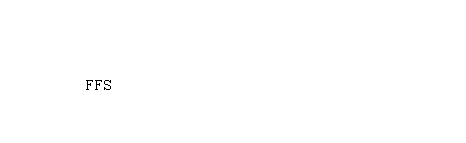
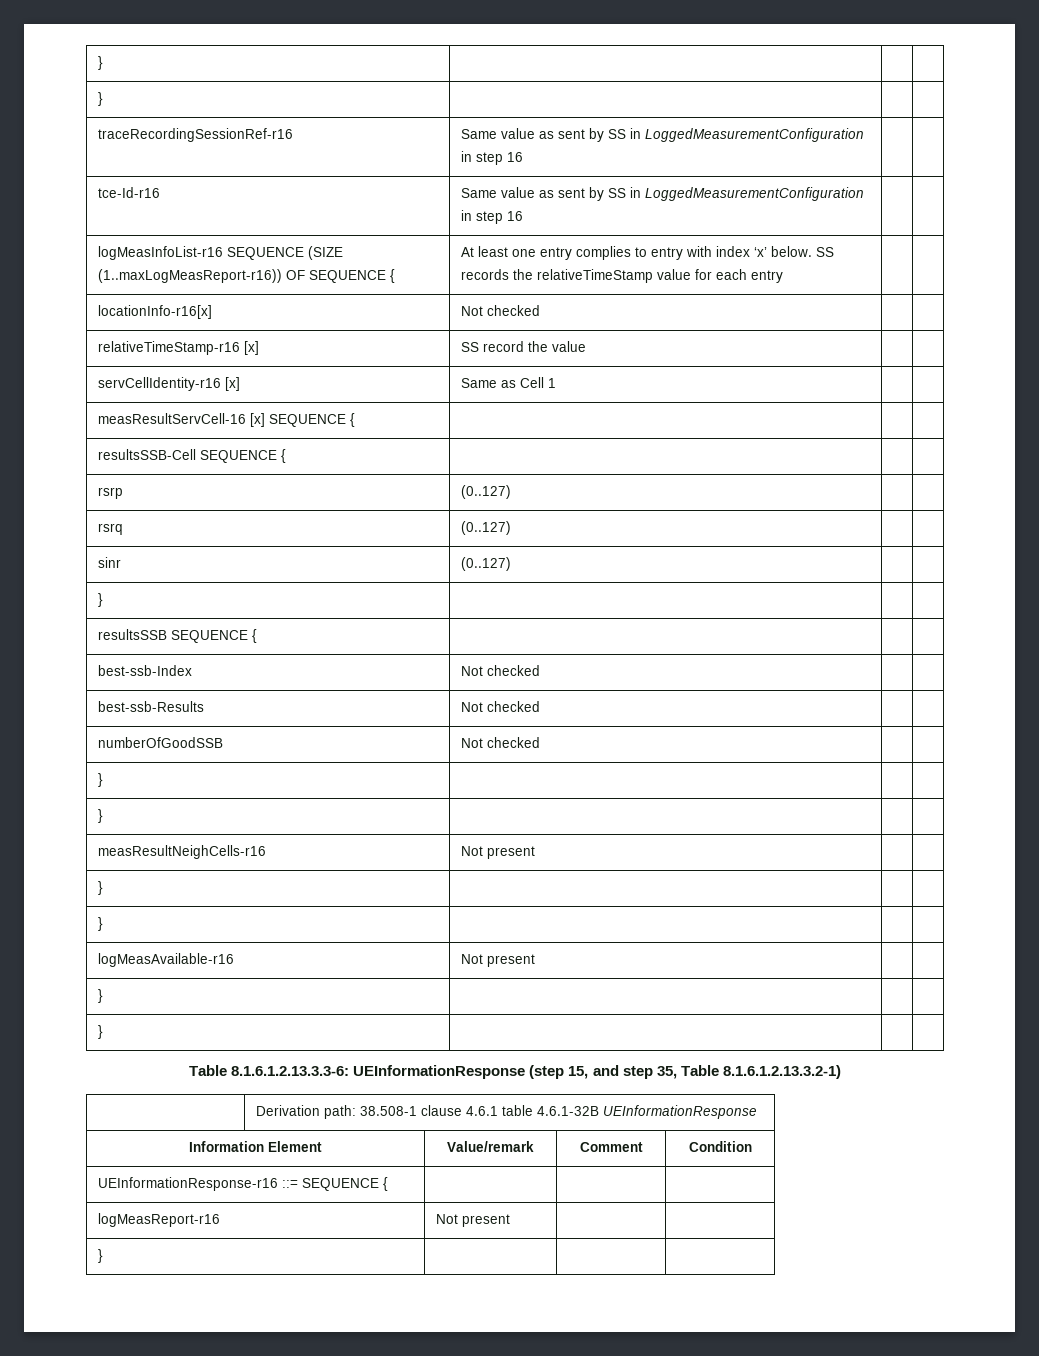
[85,78,112,92] FFS -> [97,56,103,70] [97,92,103,106] [97,128,293,142] [460,128,864,142] [460,151,523,165] [97,187,160,198] [460,187,864,201] [460,210,523,224] [97,246,343,260] [97,269,395,283] [460,246,834,260] [460,269,783,283] [97,305,212,319] [460,305,540,316] [97,341,259,355] [460,341,586,352] [97,377,240,391] [460,377,556,388] [97,413,355,427] [97,449,286,463] [97,487,123,499] [460,485,511,499] [97,523,123,535] [460,521,511,535] [97,557,121,568] [460,557,511,571] [97,593,103,607] [97,629,257,643] [97,665,192,676] [460,665,540,676] [97,701,204,712] [460,701,540,712] [97,737,223,748] [460,737,540,748] [97,773,103,787] [97,809,103,823] [97,845,266,859] [460,846,535,859] [97,881,103,895] [97,917,103,931] [97,953,234,967] [460,954,535,967] [97,989,103,1003] [97,1025,103,1039] [189,1065,841,1079] [255,1105,757,1119] [189,1141,322,1152] [447,1141,534,1152] [579,1142,643,1152] [688,1141,752,1152] [97,1177,388,1191] [97,1213,220,1227] [435,1214,510,1227] [97,1249,103,1263] } | | | // } | | | // traceRecordingSessionRef-r16 | Same value as sent by SS in LoggedMeasurementConfiguration in step 16 | | // tce-Id-r16 | Same value as sent by SS in LoggedMeasurementConfiguration in step 16 | | // logMeasInfoList-r16 SEQUENCE (SIZE (1..maxLogMeasReport-r16)) OF SEQUENCE { | At least one entry complies to entry with index ‘x’ below. SS records the relativeTimeStamp value for each entry | | // locationInfo-r16[x] | Not checked | | // relativeTimeStamp-r16 [x] | SS record the value | | // servCellIdentity-r16 [x] | Same as Cell 1 | | // measResultServCell-16 [x] SEQUENCE { | | | // resultsSSB-Cell SEQUENCE { | | | // rsrp | (0..127) | | // rsrq | (0..127) | | // sinr | (0..127) | | // } | | | // resultsSSB SEQUENCE { | | | // best-ssb-Index | Not checked | | // best-ssb-Results | Not checked | | // numberOfGoodSSB | Not checked | | // } | | | // } | | | // measResultNeighCells-r16 | Not present | | // } | | | // } | | | // logMeasAvailable-r16 | Not present | | // } | | | // } | | | // Table 8.1.6.1.2.13.3.3-6: UEInformationResponse (step 15, and step 35, Table 8.1.6.1.2.13.3.2-1) // | Derivation path: 38.508-1 clause 4.6.1 table 4.6.1-32B UEInformationResponse // Information Element | Value/remark | Comment | Condition // UEInformationResponse-r16 ::= SEQUENCE { | | | // logMeasReport-r16 | Not present | | // } | | |

